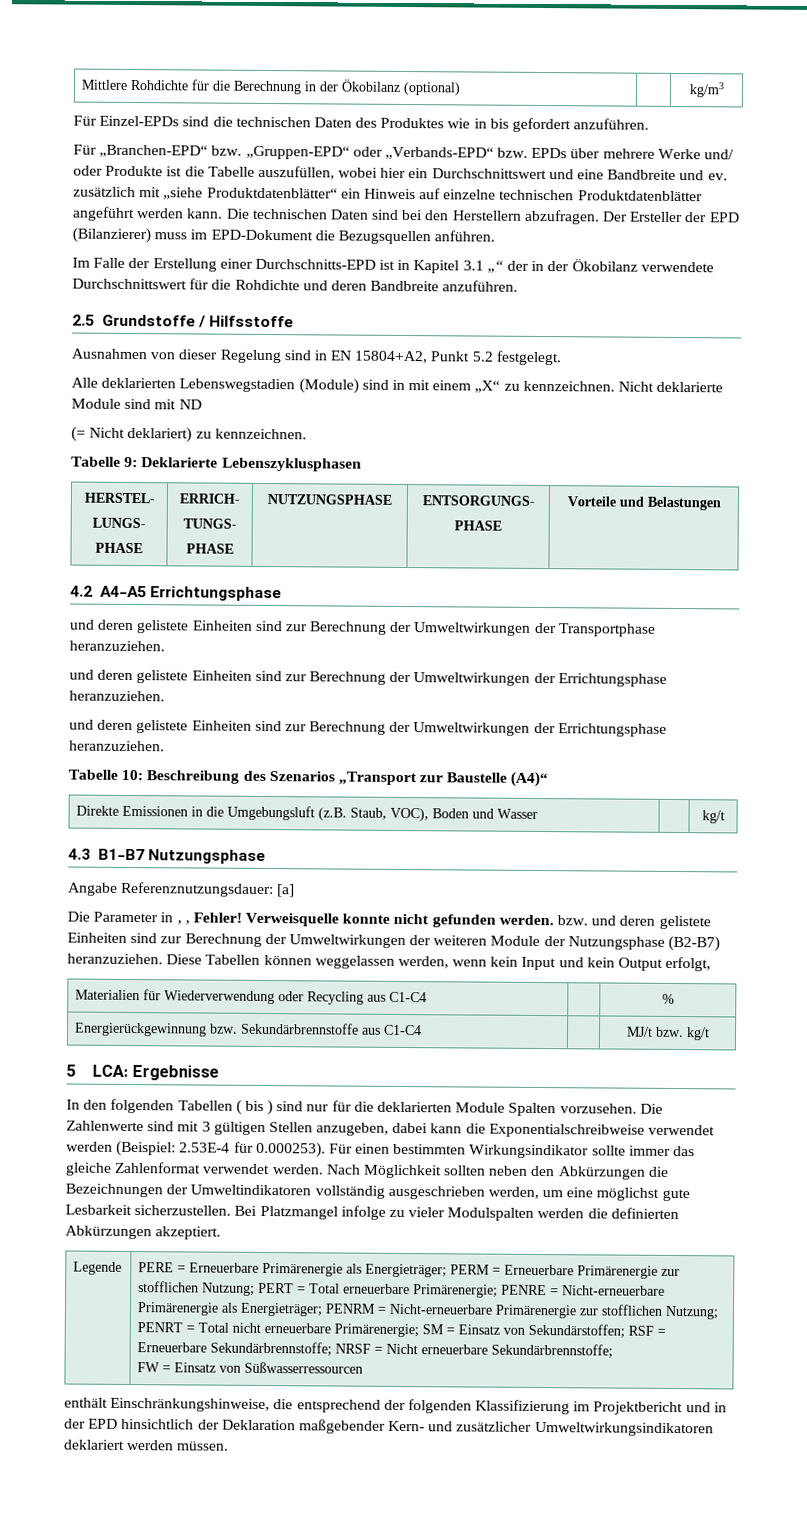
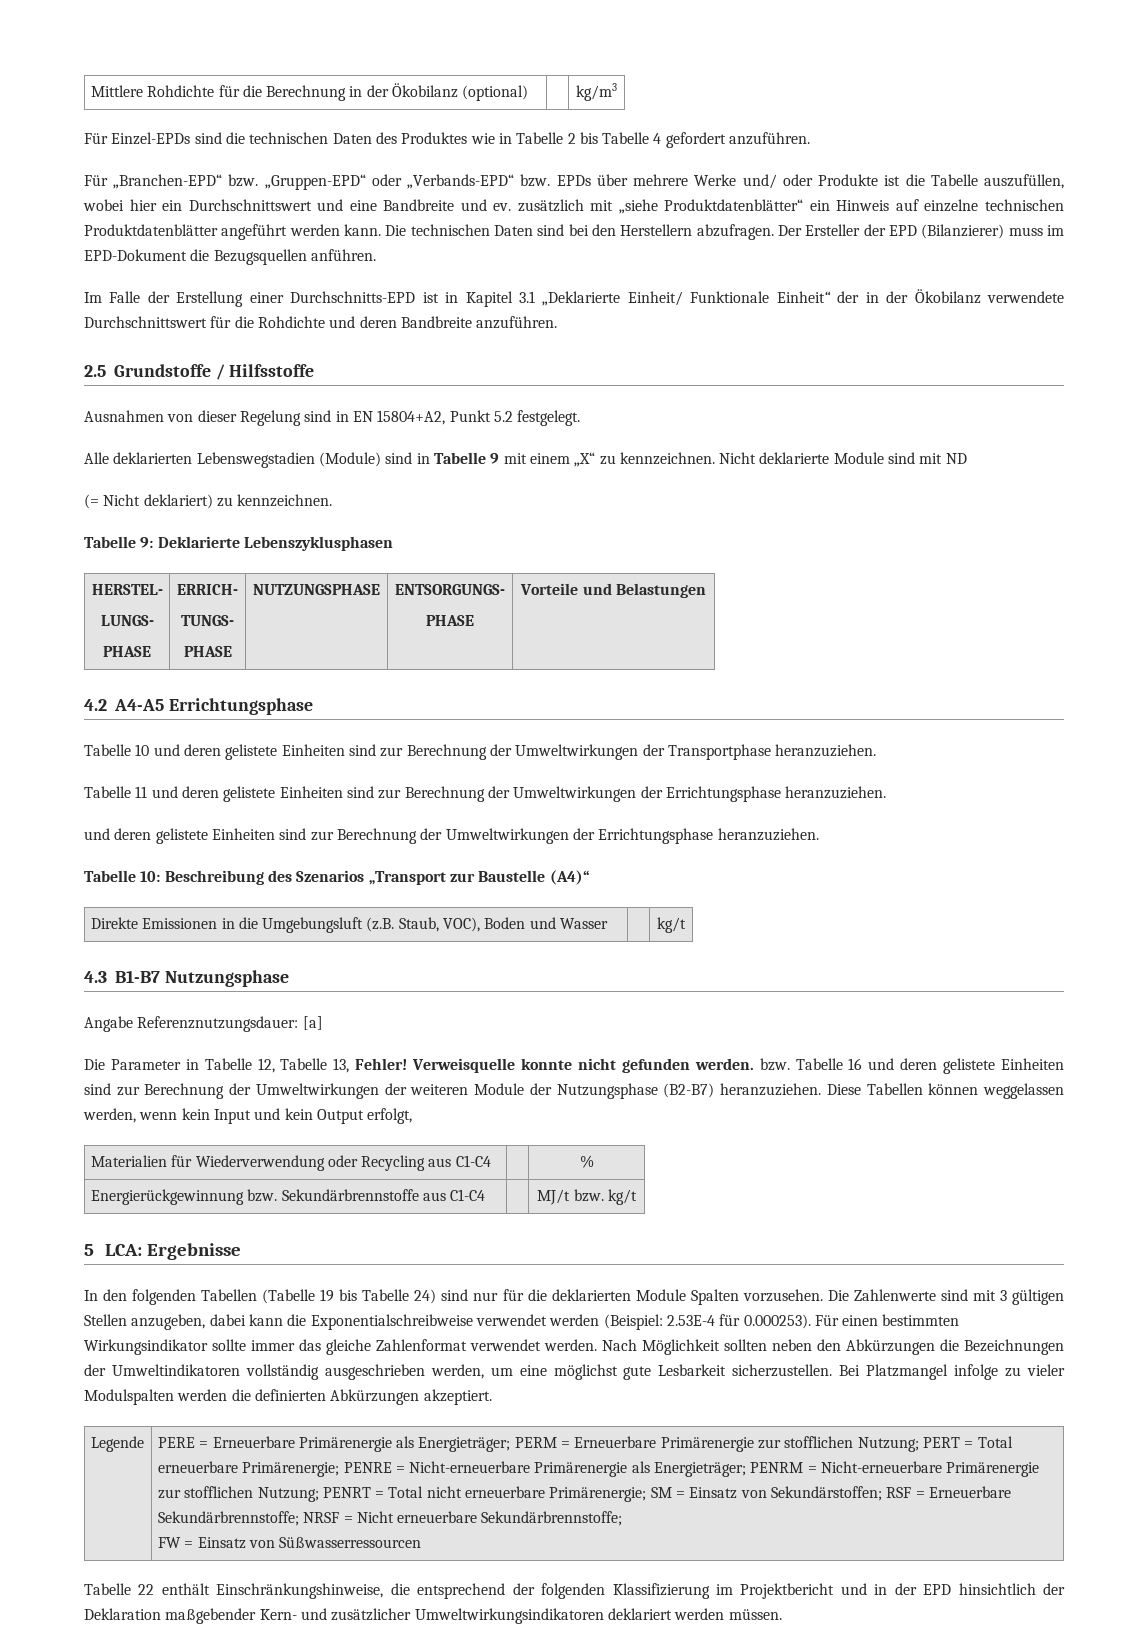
[489,118,509,129] bis -> [516,132,662,144] Tabelle 2 bis Tabelle 4
[486,260,504,273] „“ -> [542,291,831,306] „Deklarierte Einheit/ Funktionale Einheit“
(405, 384) none -> [433,452,500,464] Tabelle 9
(282, 594) none -> [84,744,150,756] Tabelle 10
(165, 646) none -> [84,786,148,798] Tabelle 11
[176,920,190,925] , , -> [204,1058,350,1073] Tabelle 12, Tabelle 13,
(589, 920) none -> [795,1058,863,1070] Tabelle 16
[235,1099,274,1116] ( bis ) -> [262,1289,437,1304] (Tabelle 19 bis Tabelle 24)
(364, 1367) none -> [84,1583,155,1595] Tabelle 22

